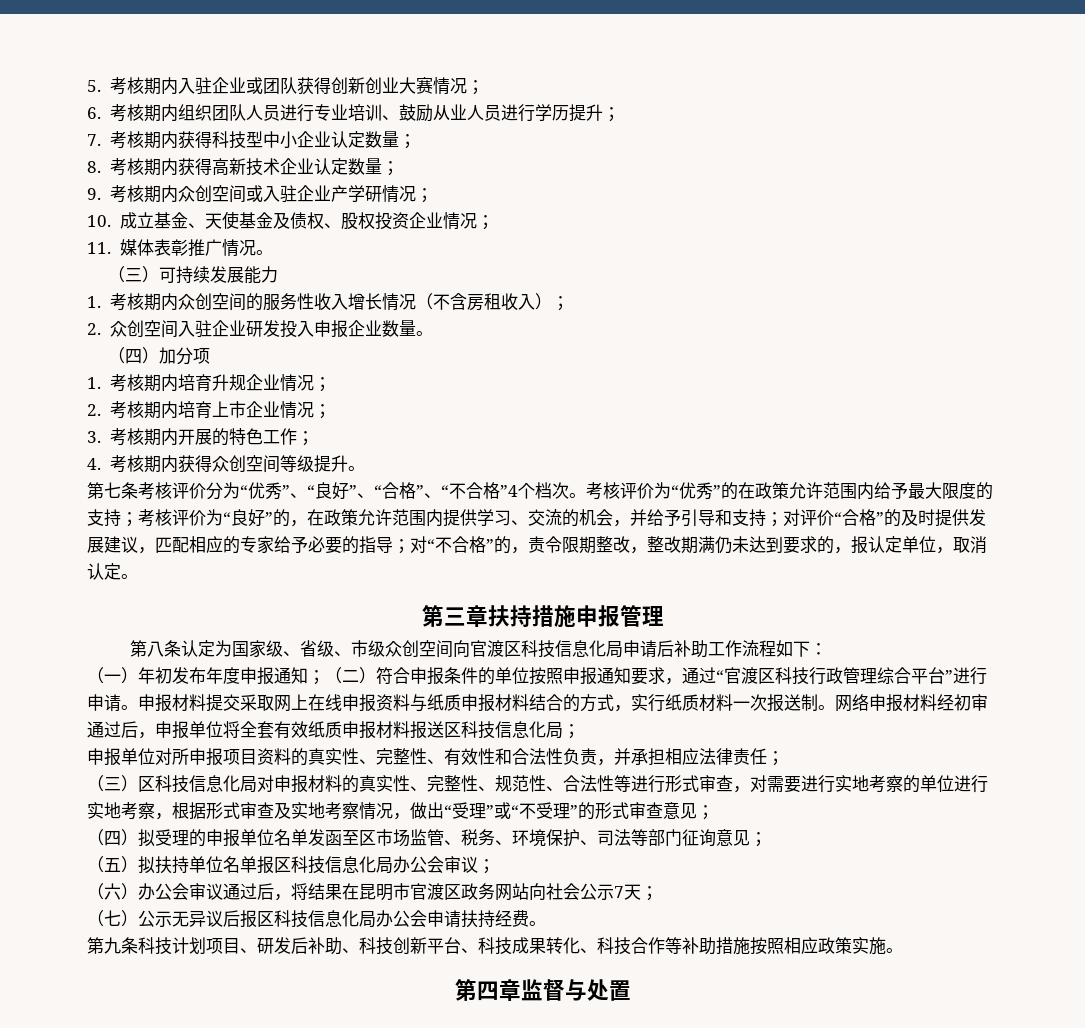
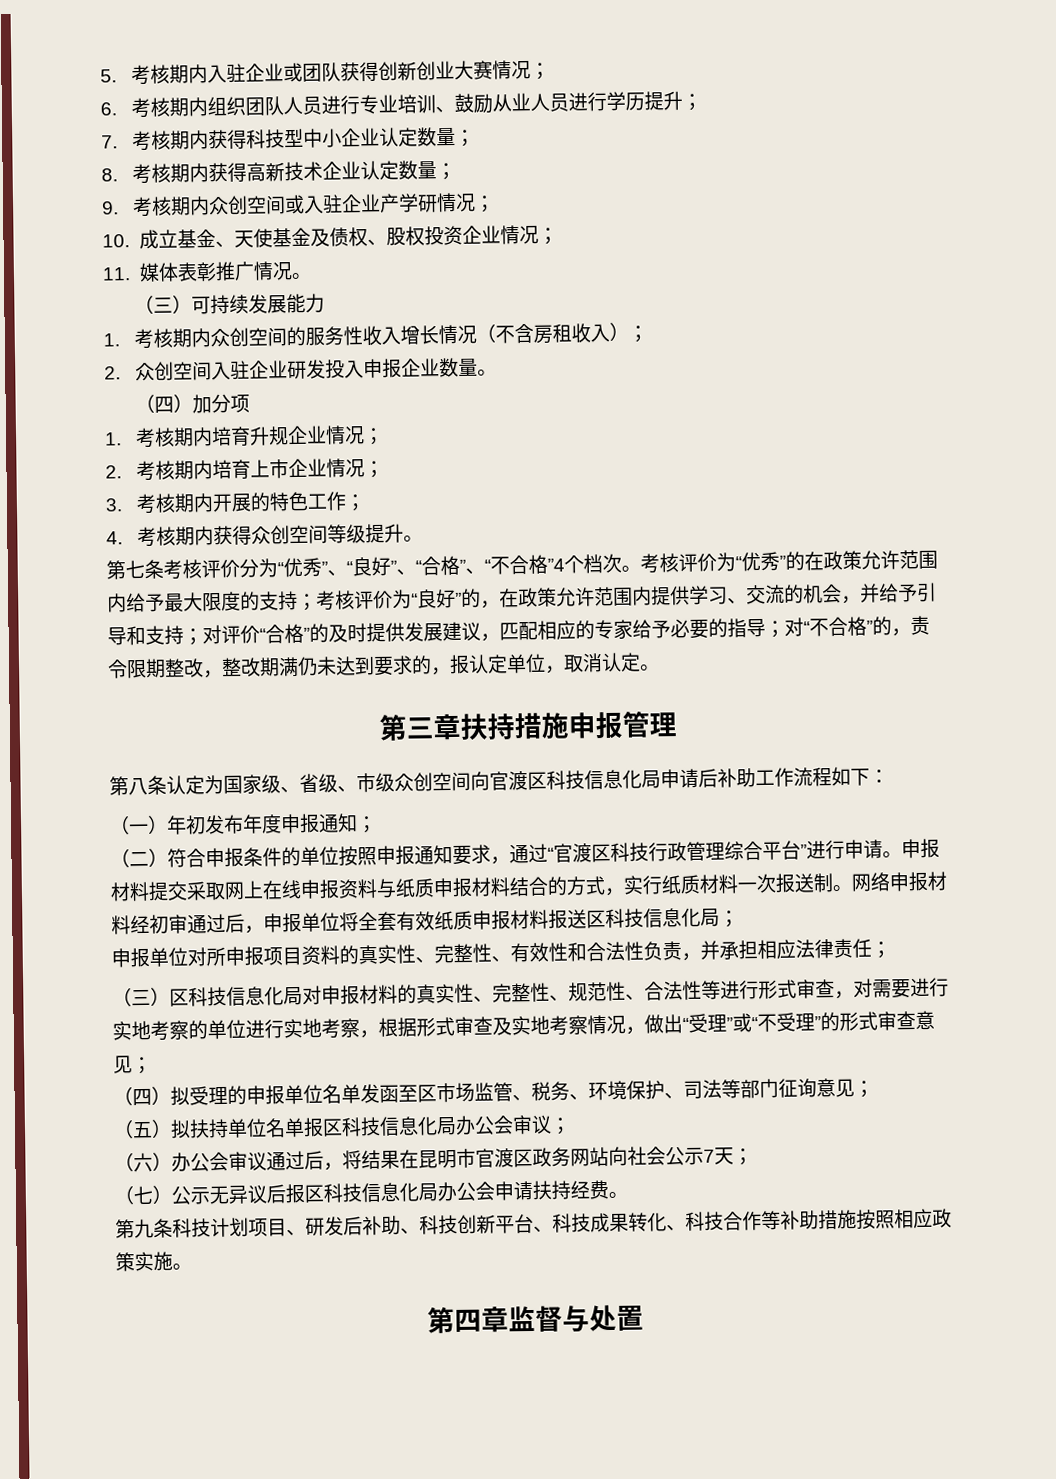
(325, 677) none -> (377, 824) //

